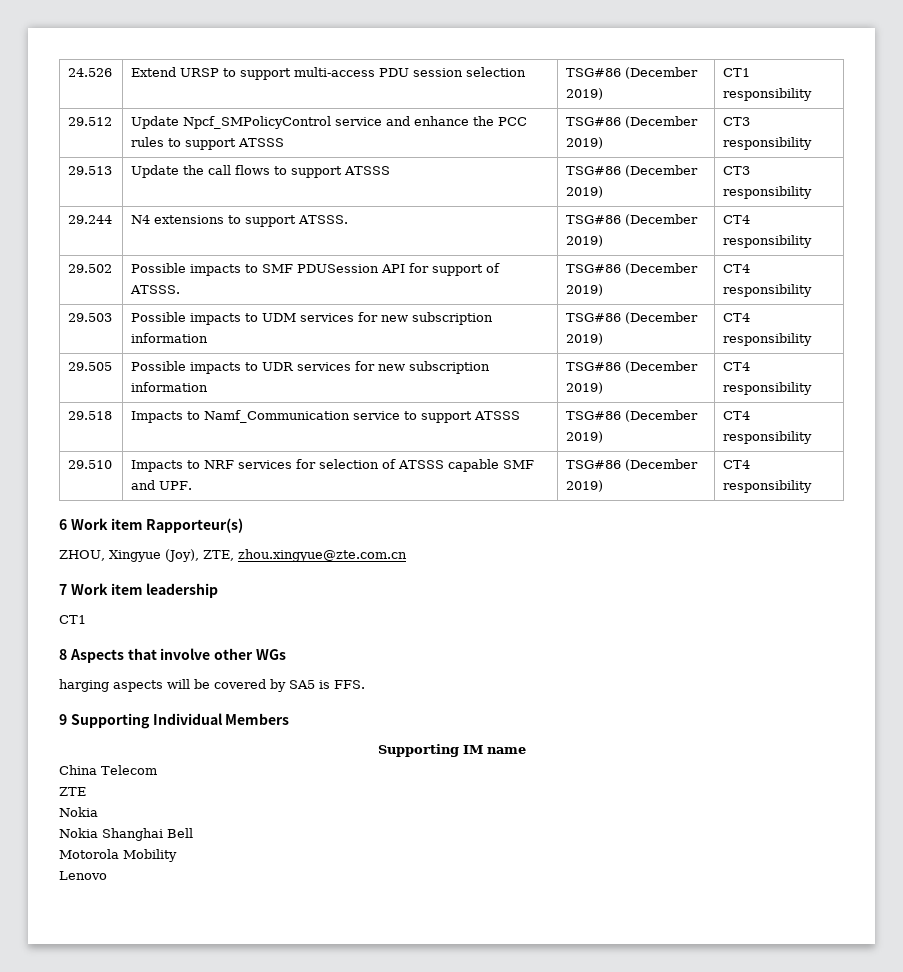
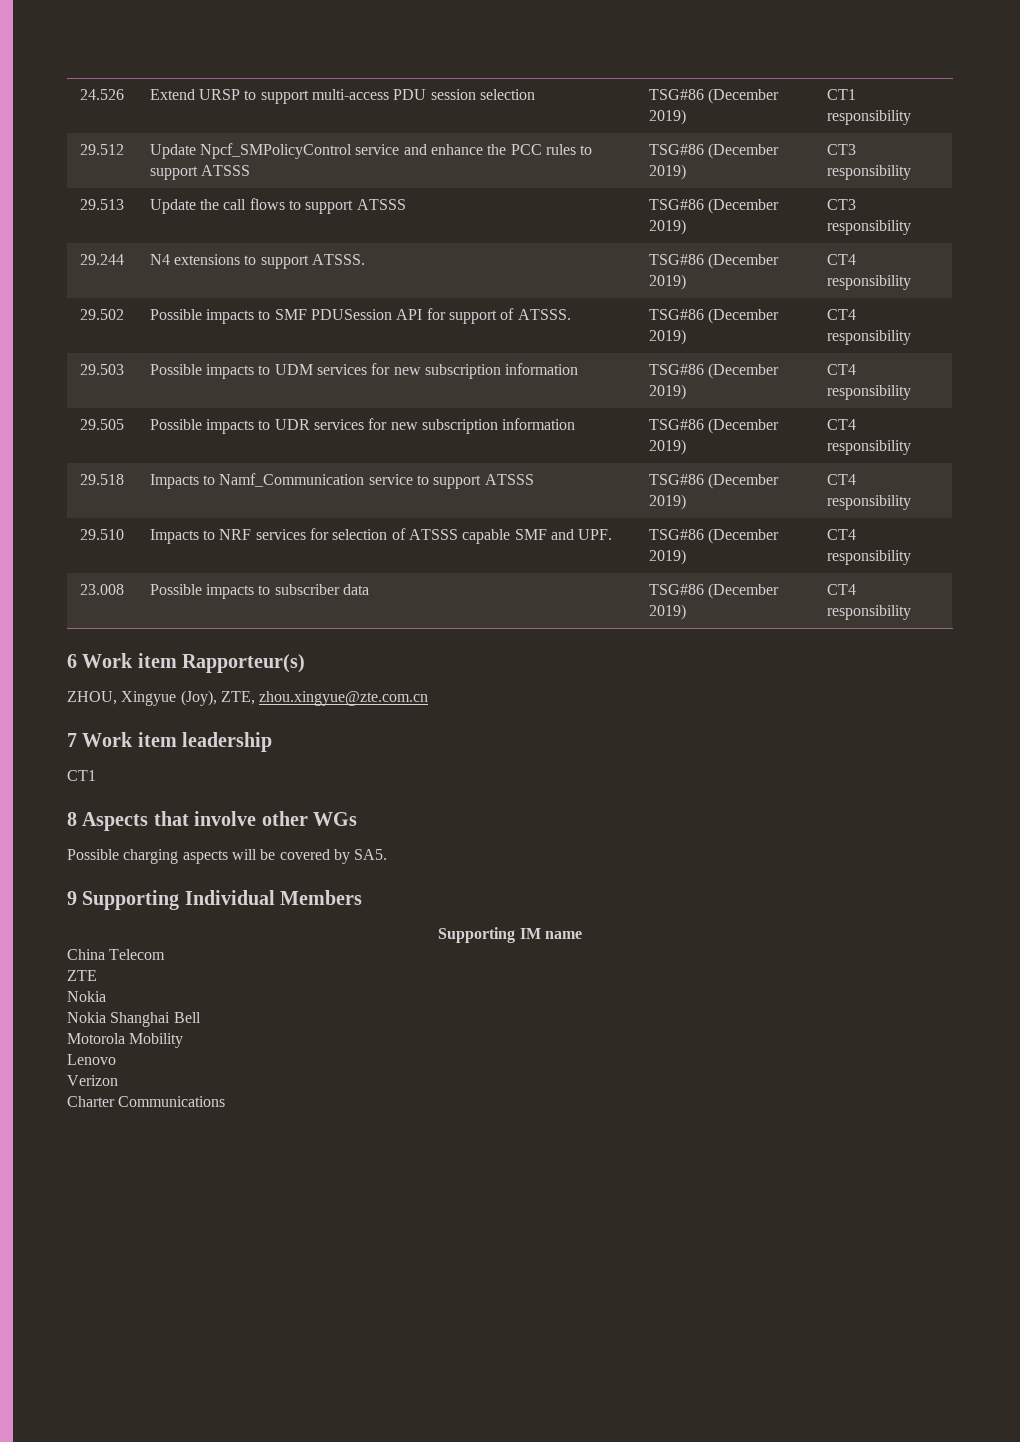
(813, 486) none -> [79,584,124,595] [149,584,369,599] [648,583,780,599] [648,604,686,620] [826,584,856,595] [826,605,911,620] // 23.008 | Possible impacts to subscriber data | TSG#86 (December 2019) | CT4 responsibility
[59,679,109,692] harging -> [67,849,179,864] Possible charging
[289,680,365,689] SA5 is FFS. -> [354,849,388,860] SA5.
(107, 875) none -> [67,1075,118,1086] [67,1096,226,1107] // Verizon // Charter Communications

